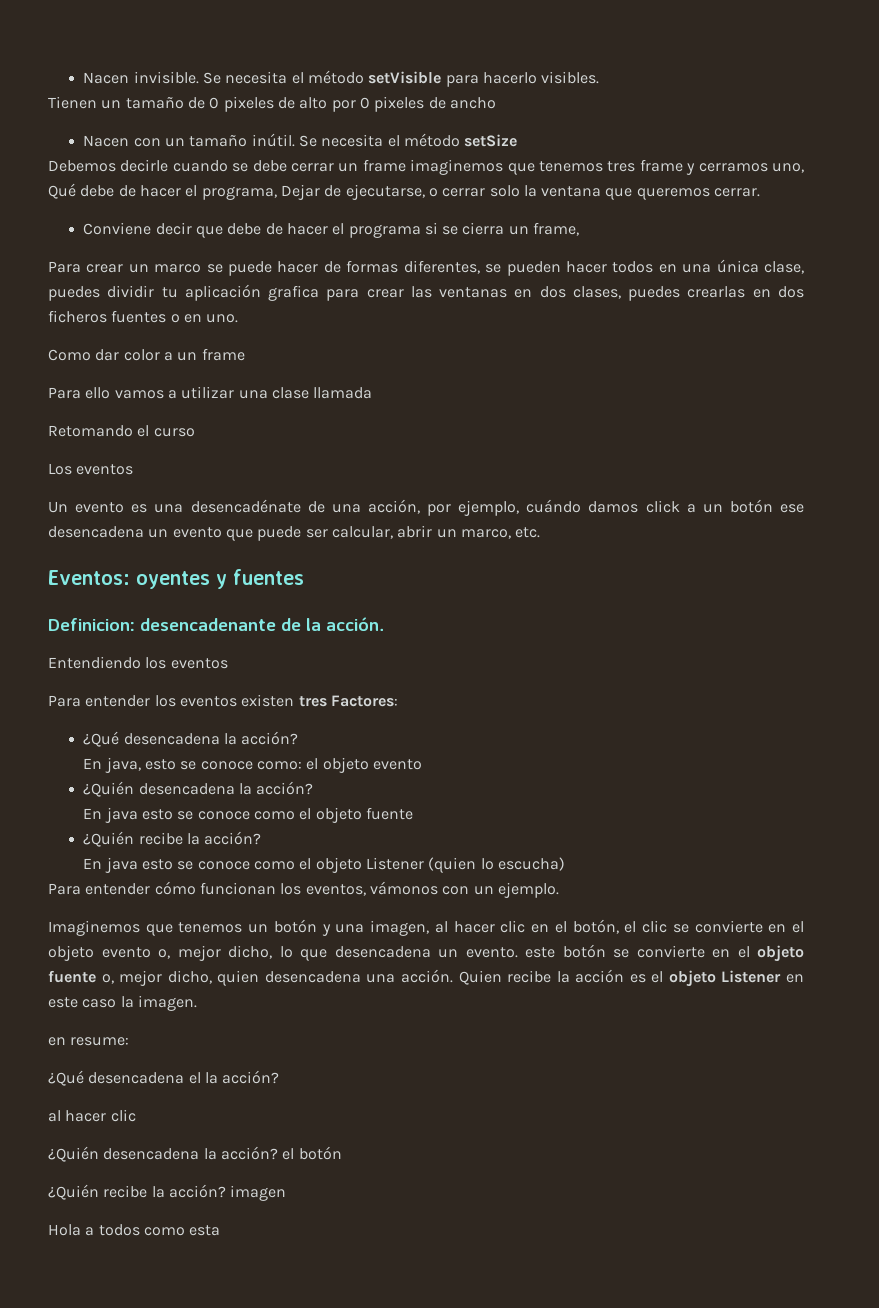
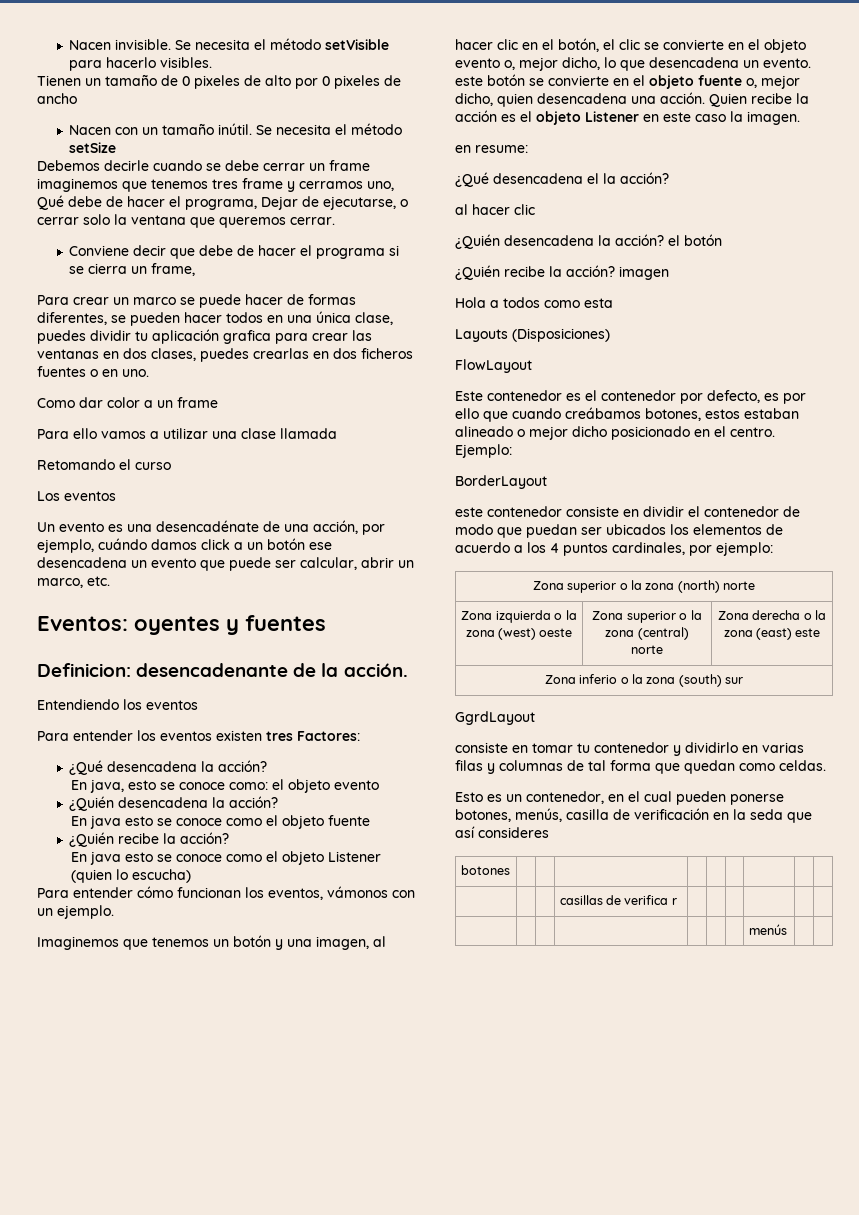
(221, 1230) none -> [455,328,610,342] [455,359,532,373] [455,390,806,404] [455,407,799,422] [455,426,775,440] [455,444,512,458] [455,475,547,489] [455,506,800,517] [455,524,783,538] [455,542,773,556] [532,580,756,593] [461,610,577,623] [465,628,573,640] [592,610,702,623] [605,627,689,640] [631,645,663,654] [717,610,827,620] [723,628,821,640] [544,674,744,687] [455,711,535,725] [455,742,804,756] [455,760,826,774] [455,791,784,805] [455,808,812,823] [455,826,549,838] [460,865,510,875] [559,895,677,905] [748,924,787,935] // Layouts (Disposiciones) // FlowLayout // Este contenedor es el contenedor por defecto, es por ello que cuando creábamos botones, estos estaban alineado o mejor dicho posicionado en el centro. Ejemplo: // BorderLayout // este contenedor consiste en dividir el contenedor de modo que puedan ser ubicados los elementos de acuerdo a los 4 puntos cardinales, por ejemplo: // Zona superior o la zona (north) norte // Zona izquierda o la zona (west) oeste | Zona superior o la zona (central) norte | Zona derecha o la zona (east) este // Zona inferio o la zona (south) sur // GgrdLayout // consiste en tomar tu contenedor y dividirlo en varias filas y columnas de tal forma que quedan como celdas. // Esto es un contenedor, en el cual pueden ponerse botones, menús, casilla de verificación en la seda que así consideres // botones | | | | | | | | | // | | | casillas de verifica r | | | | | | // | | | | | | | menús | |

